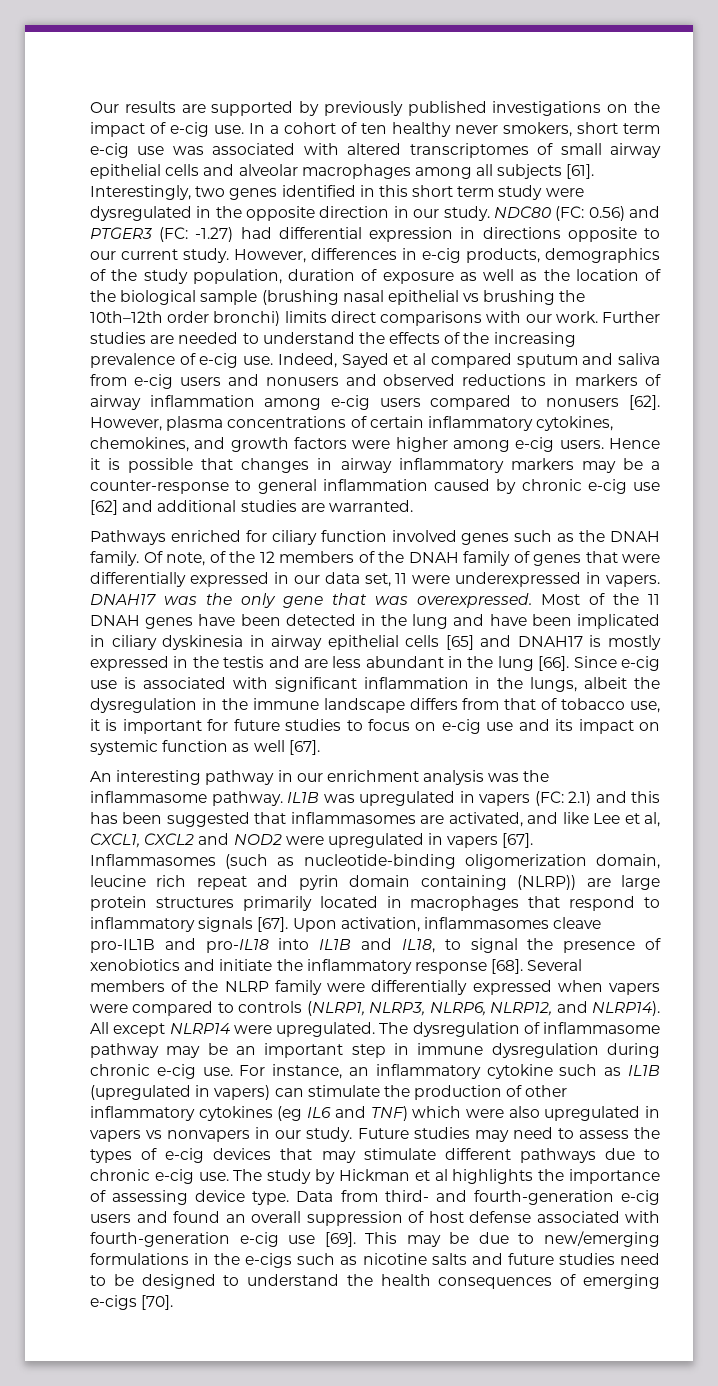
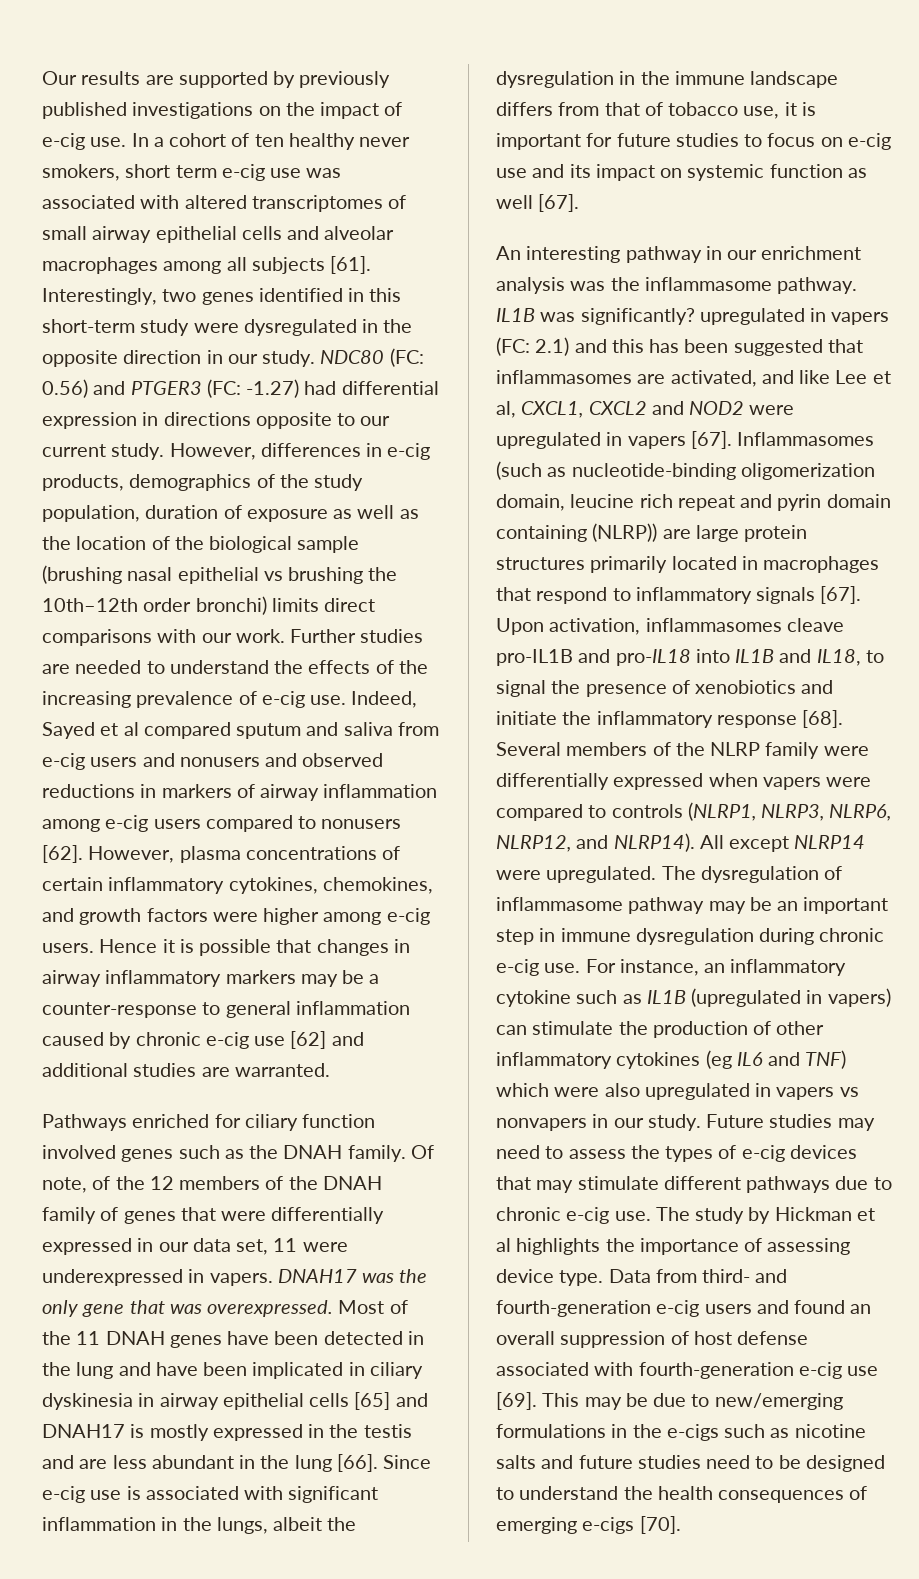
[412,185,495,197] short term -> [42,319,135,333] short-term
(355, 798) none -> [580,308,695,325] significantly?

